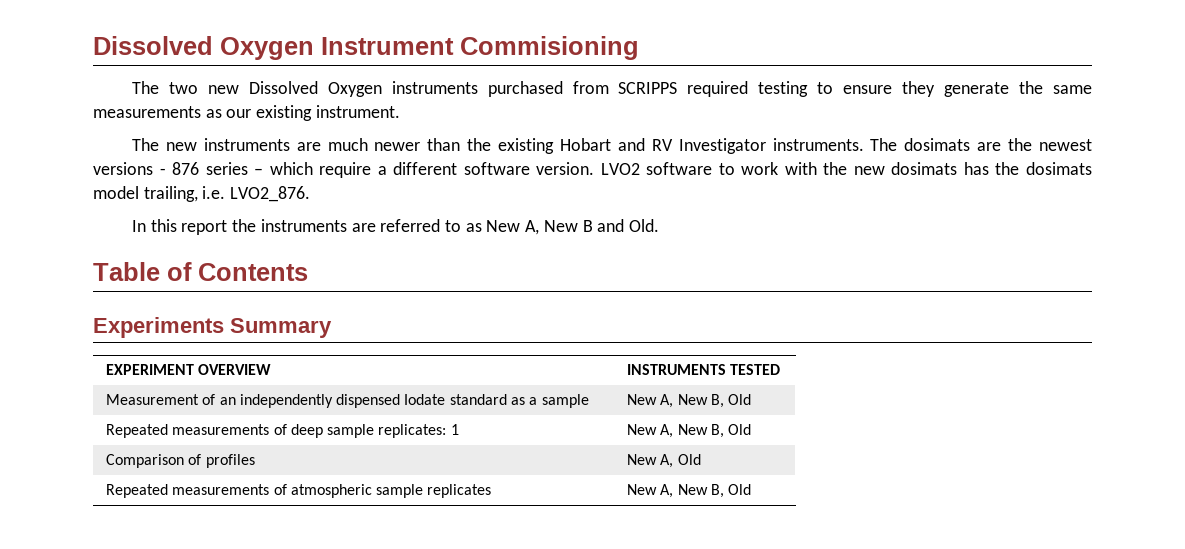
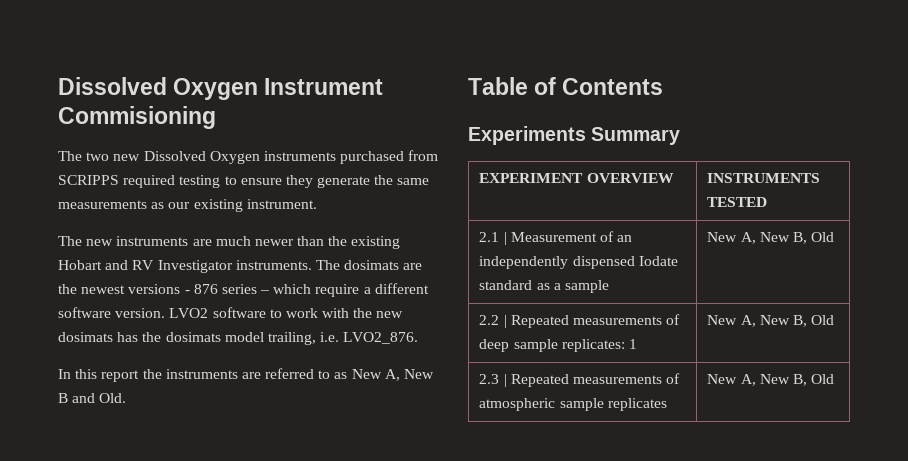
(781, 369) none -> [479,232,507,245] 2.1 |
(752, 399) none -> [479,315,507,328] 2.2 |
[105,454,255,468] [626,454,701,468] Comparison of profiles | New A, Old // -> [479,374,507,387] 2.3 |

